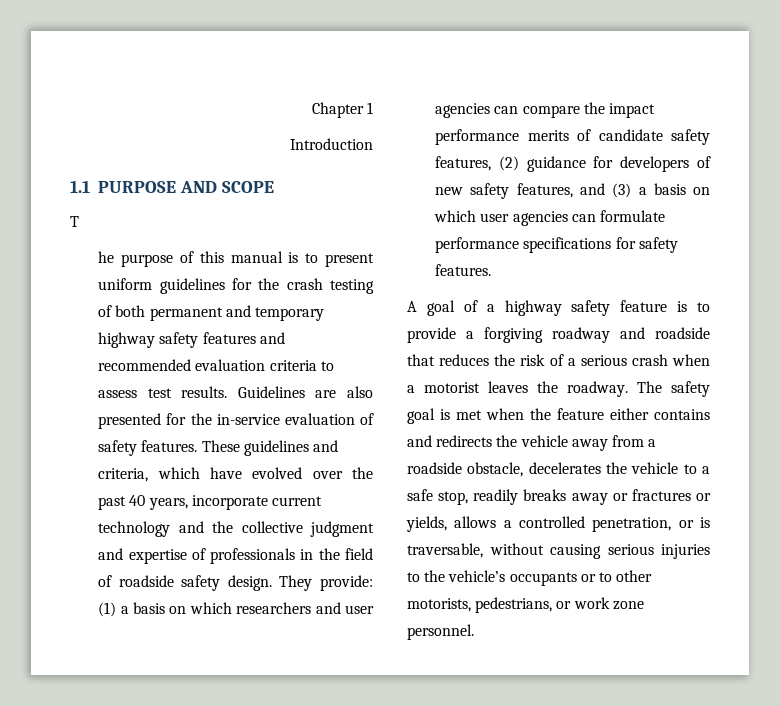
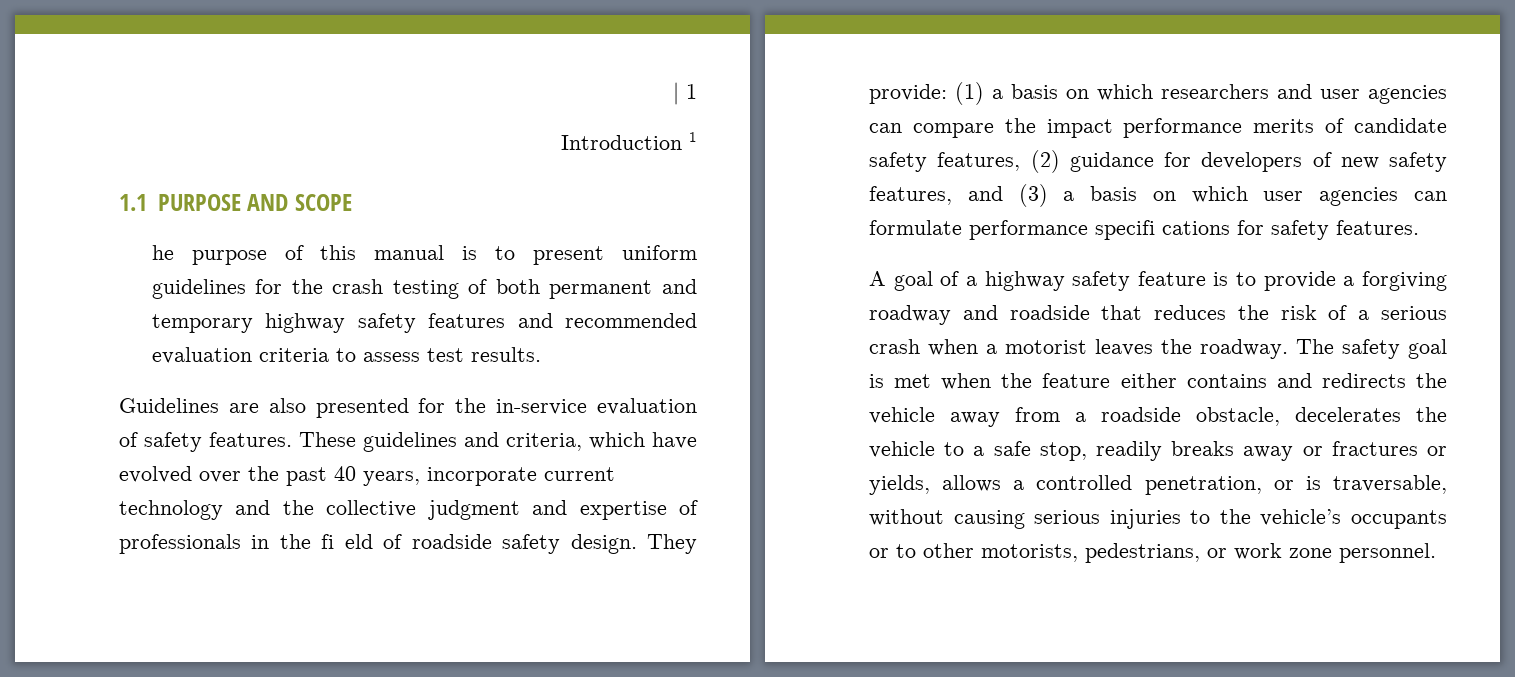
[311,102,364,118] Chapter -> [673,82,679,105] |
(373, 144) none -> [689,132,697,142] 1
[70,216,79,227] // T -> (352, 202) none
(228, 392) none -> (541, 354) //
[345,548,373,560] field -> [321,534,373,549] fi eld
[523,237,612,253] specifications -> [1095,220,1230,240] specifi cations

